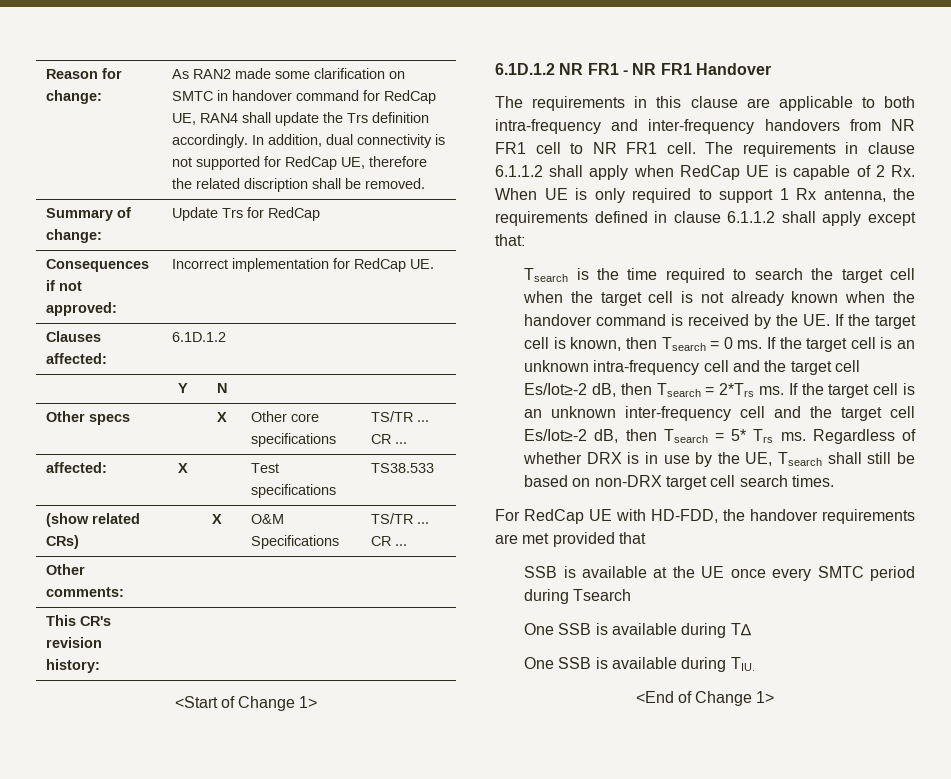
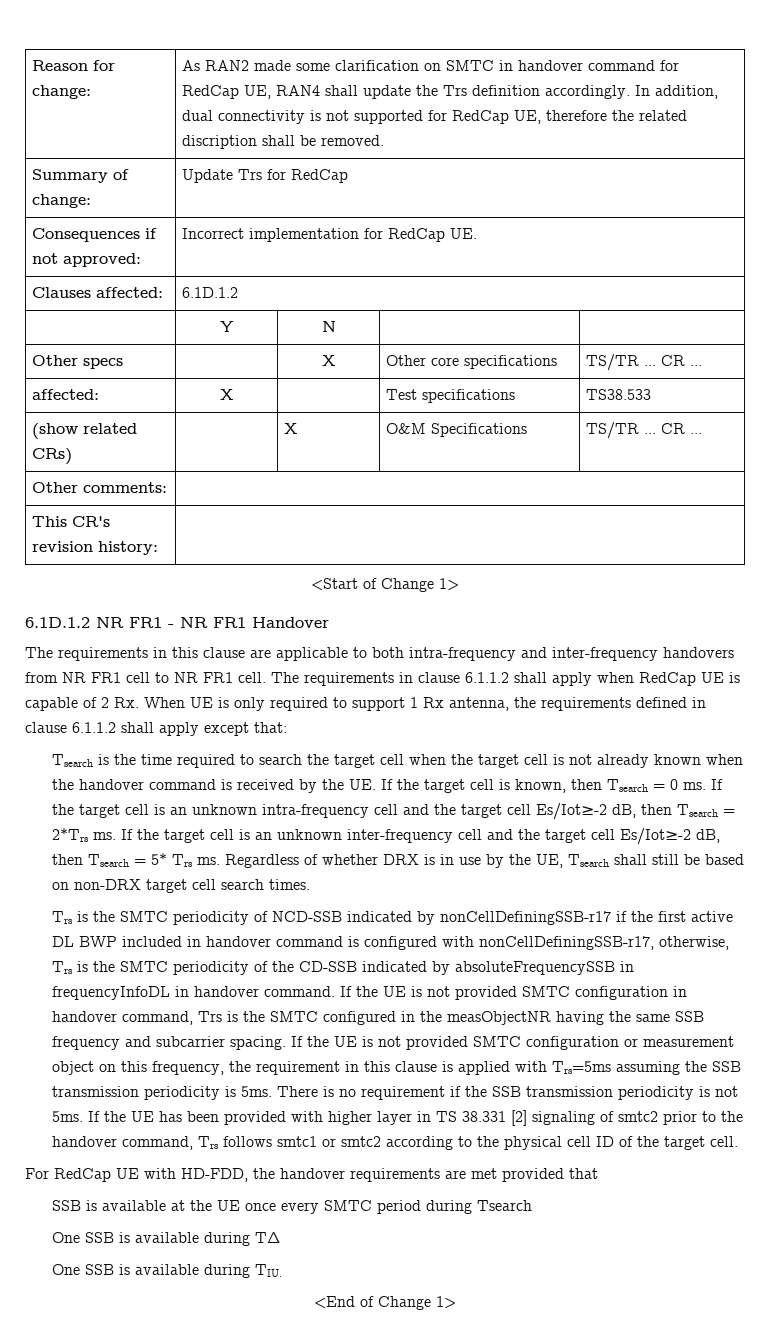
(835, 481) none -> [51,911,733,925] [51,936,729,950] [51,961,634,975] [51,986,687,1000] [51,1011,704,1025] [51,1036,734,1050] [51,1061,741,1075] [51,1086,738,1100] [51,1110,743,1126] [51,1136,738,1150] // Trs is the SMTC periodicity of NCD-SSB indicated by nonCellDefiningSSB-r17 if the first active DL BWP included in handover command is configured with nonCellDefiningSSB-r17, otherwise, Trs is the SMTC periodicity of the CD-SSB indicated by absoluteFrequencySSB in frequencyInfoDL in handover command. If the UE is not provided SMTC configuration in handover command, Trs is the SMTC configured in the measObjectNR having the same SSB frequency and subcarrier spacing. If the UE is not provided SMTC configuration or measurement object on this frequency, the requirement in this clause is applied with Trs=5ms assuming the SSB transmission periodicity is 5ms. There is no requirement if the SSB transmission periodicity is not 5ms. If the UE has been provided with higher layer in TS 38.331 [2] signaling of smtc2 prior to the handover command, Trs follows smtc1 or smtc2 according to the physical cell ID of the target cell.

